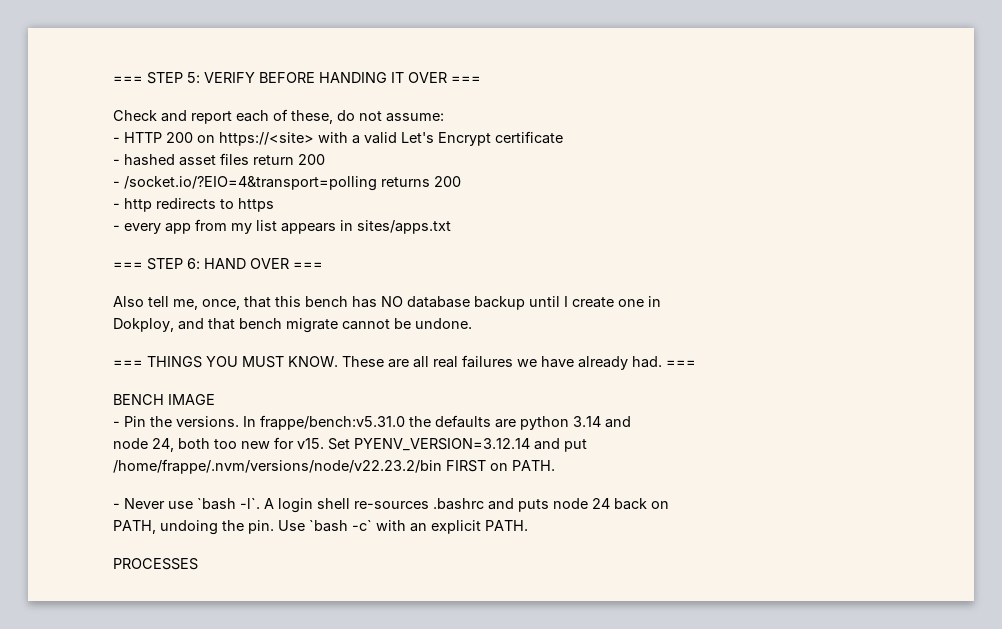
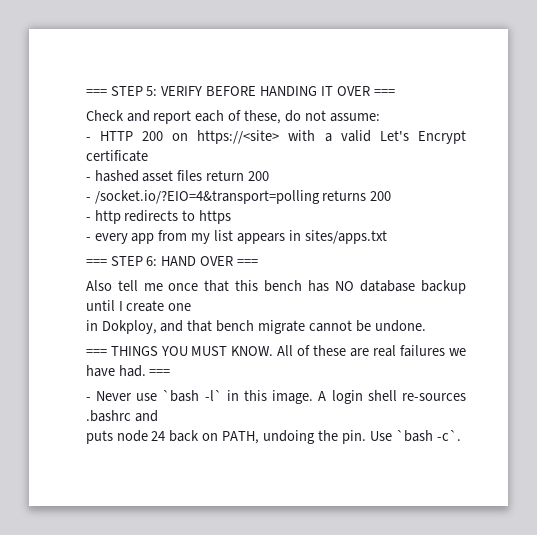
[173,299,241,310] me, once, -> [143,283,199,291] me once
[648,296,662,307] in // -> [85,320,98,331] // in
[342,356,430,368] These are all -> [277,345,370,357] All of these are
[578,356,629,370] already -> (115, 371) none
[113,394,216,405] [113,415,632,430] [113,437,588,452] [113,459,556,474] // BENCH IMAGE // - Pin the versions. In frappe/bench:v5.31.0 the defaults are python 3.14 and // node 24, both too new for v15. Set PYENV_VERSION=3.12.14 and put // /home/frappe/.nvm/versions/node/v22.23.2/bin FIRST on PATH. -> (171, 372) none
[240,498,261,509] -l`. -> [204,390,314,404] -l` in this image.
(515, 504) none -> (158, 416) //
(670, 505) // -> (219, 437) none
[352,520,529,534] [113,558,199,570] -c` with an explicit PATH. // PROCESSES -> [436,430,461,441] -c`.

